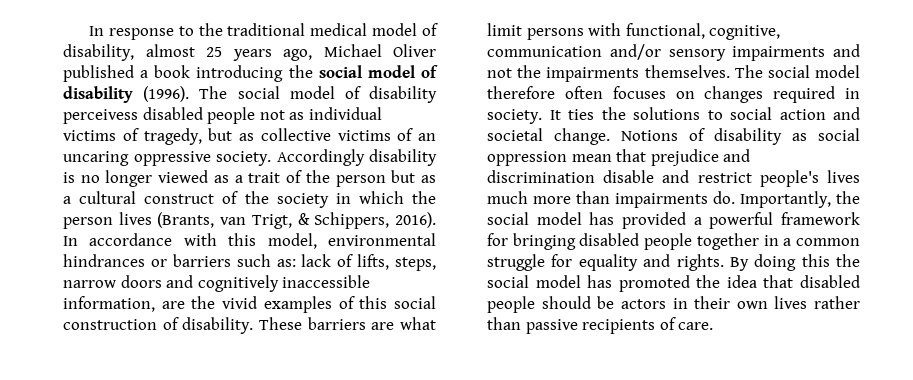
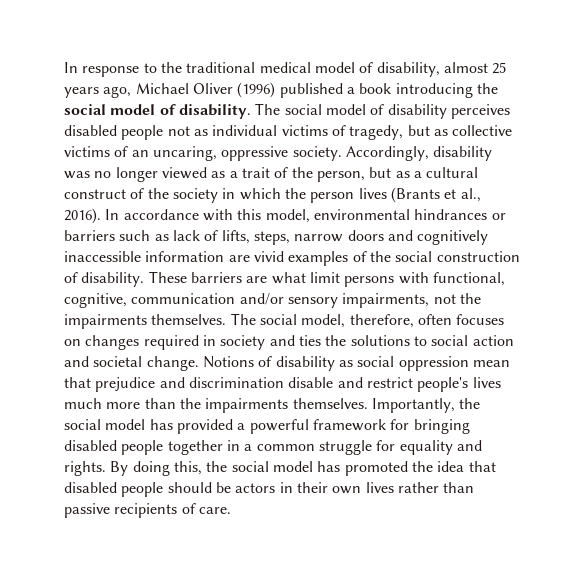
(436, 50) none -> [237,82,276,98] (1996)
[63,86,190,103] disability (1996). -> [178,104,251,119] disability.
[63,109,138,124] perceivess -> [450,104,510,119] perceives
[63,151,129,166] uncaring -> [152,146,217,161] uncaring,
[276,149,437,166] [63,172,75,183] Accordingly disability is -> [345,146,493,161] [64,171,90,179] Accordingly, disability was
[335,175,386,187] person -> [316,171,365,182] person,
[157,212,390,229] (Brants, van Trigt, & Schippers, -> [390,187,481,203] (Brants et al.,
[276,259,296,267] as: -> [154,234,169,241] as
[63,296,216,312] information, are the -> [145,251,250,262] information are
[359,296,388,309] this -> [369,251,391,262] the
[732,44,860,61] impairments and -> [342,293,430,308] impairments,
[815,65,860,78] [487,86,555,99] model therefore -> [301,314,414,328] model, therefore,
[487,109,561,124] society. It -> [220,335,295,350] society and
[615,191,735,208] impairments do. -> [179,398,368,413] the impairments themselves.
[801,254,830,267] this -> [173,461,202,475] this,

